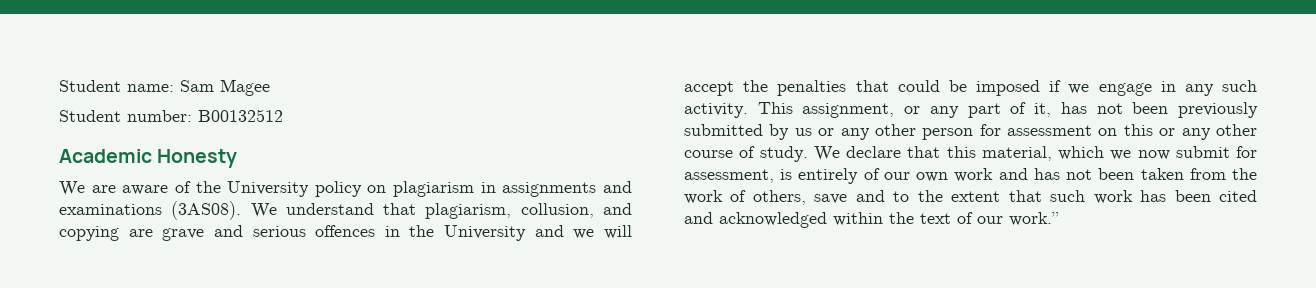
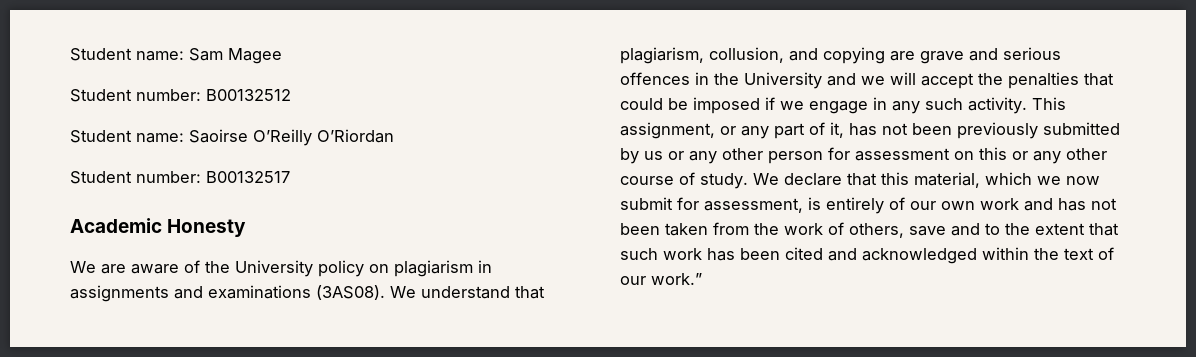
(283, 115) none -> [70,129,394,146] [70,171,290,184] // Student name: Saoirse O’Reilly O’Riordan // Student number: B00132517

